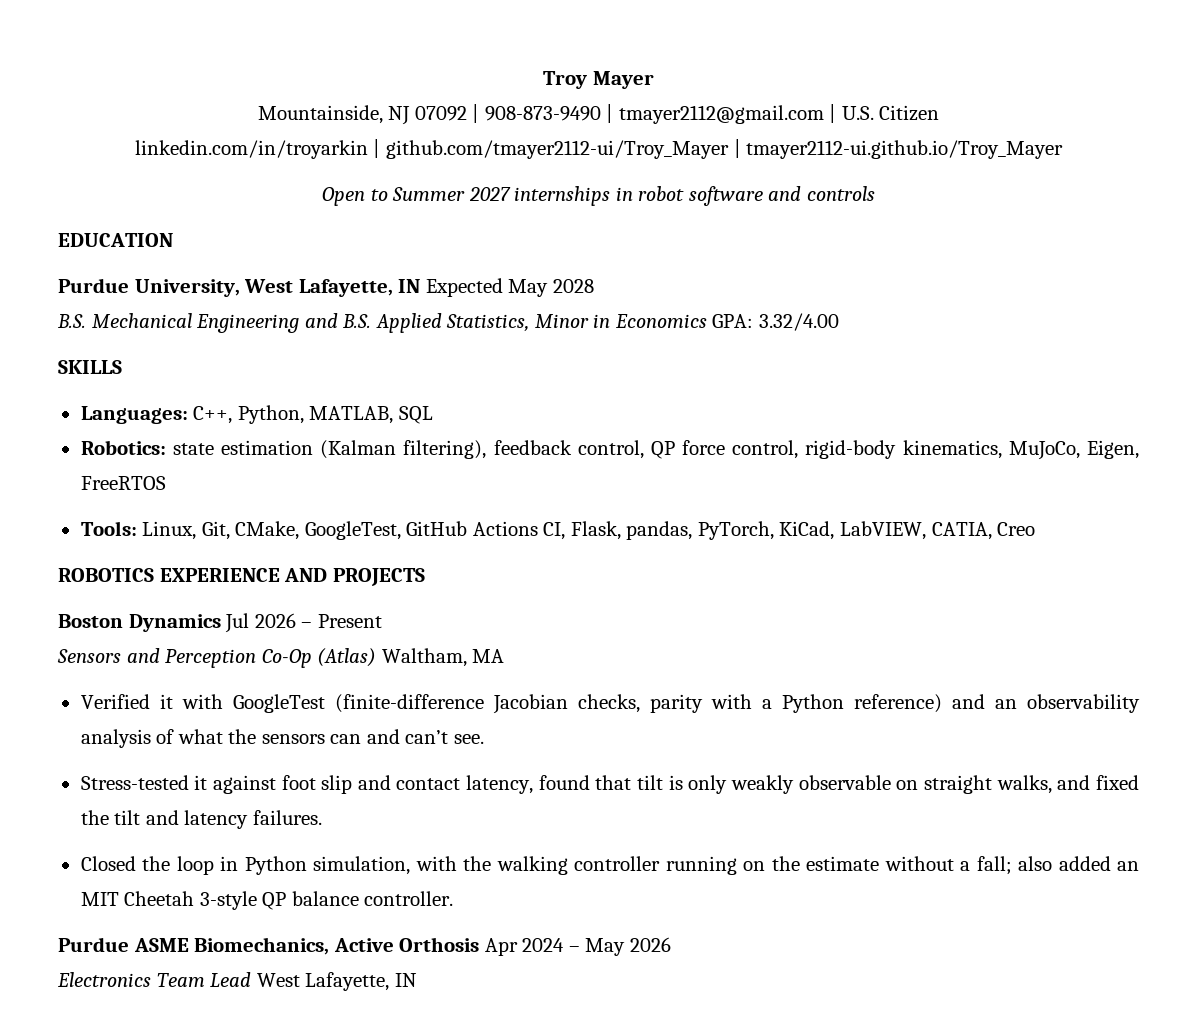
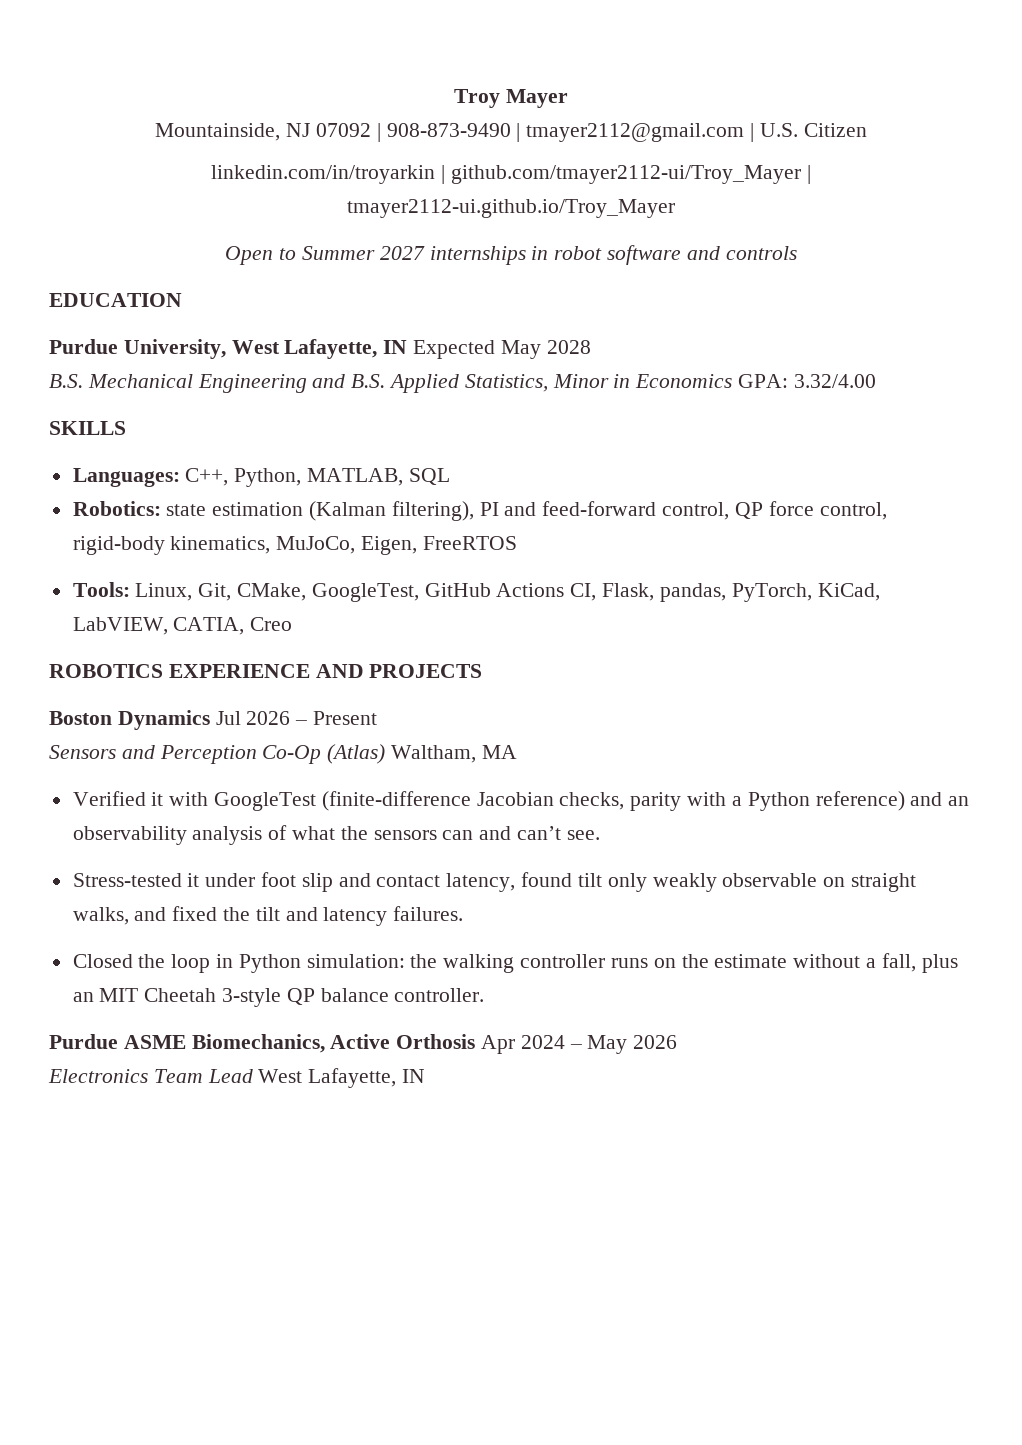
[493,440,572,455] feedback -> [479,501,657,516] PI and feed-forward
[212,775,276,794] against -> [205,873,256,887] under
[595,775,683,790] that tilt is -> [577,873,602,887] tilt
[313,856,457,875] simulation, with -> [306,954,405,968] simulation:
[665,856,737,875] running -> [610,958,648,968] runs
[976,856,1111,875] fall; also added -> [881,953,958,973] fall, plus

